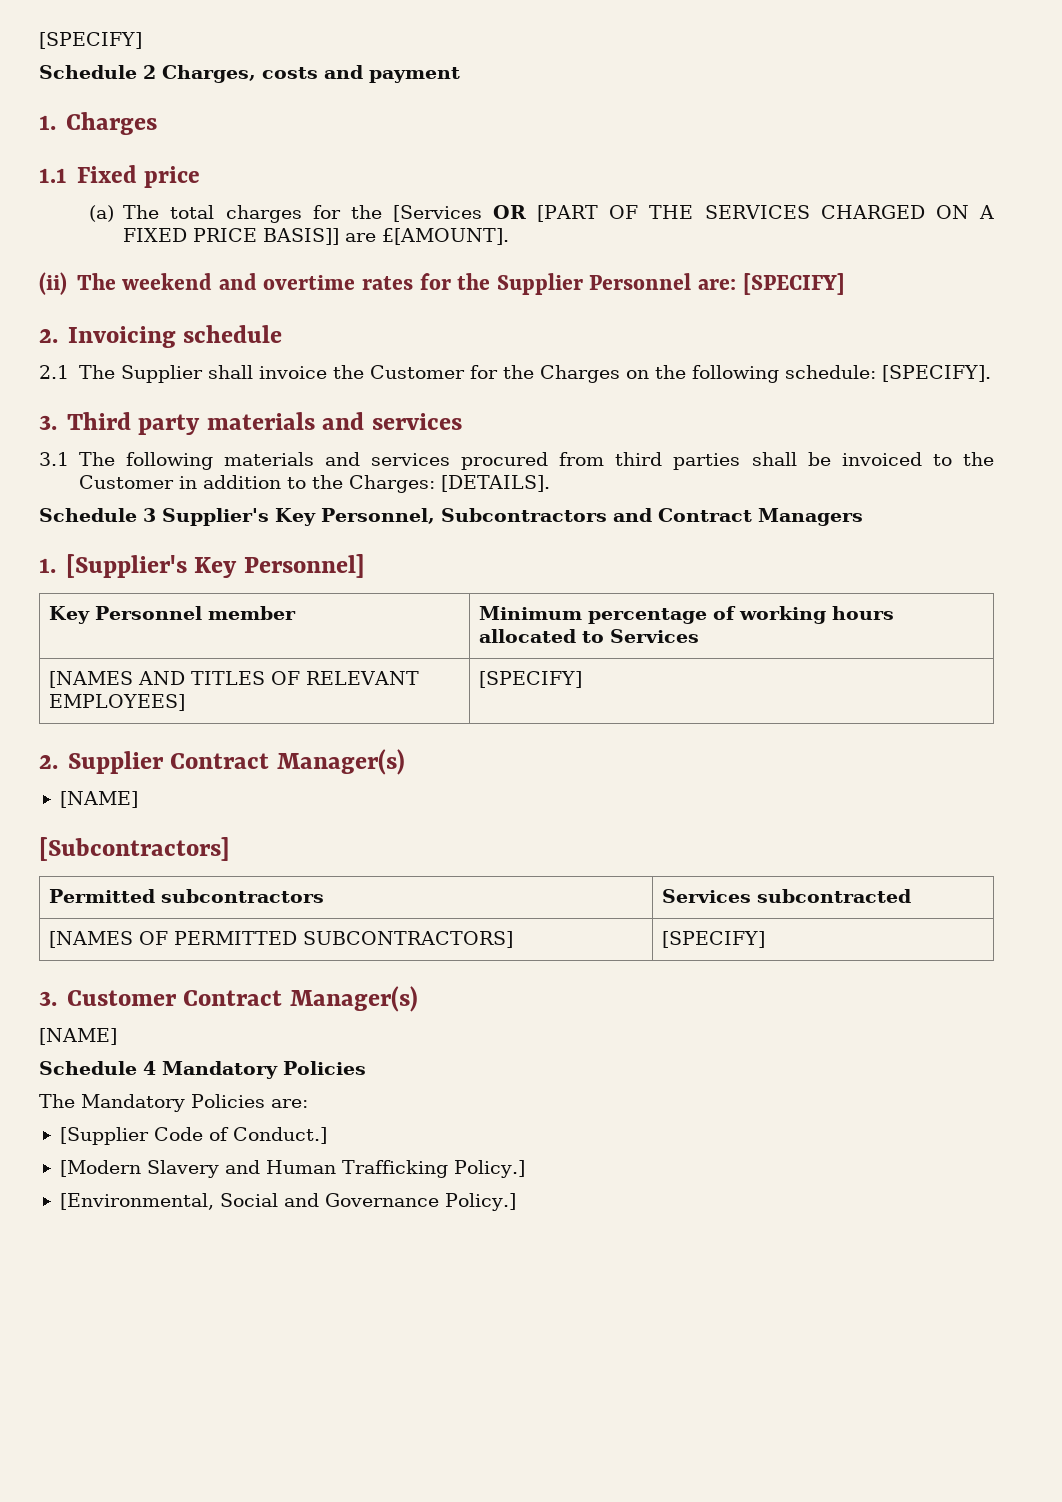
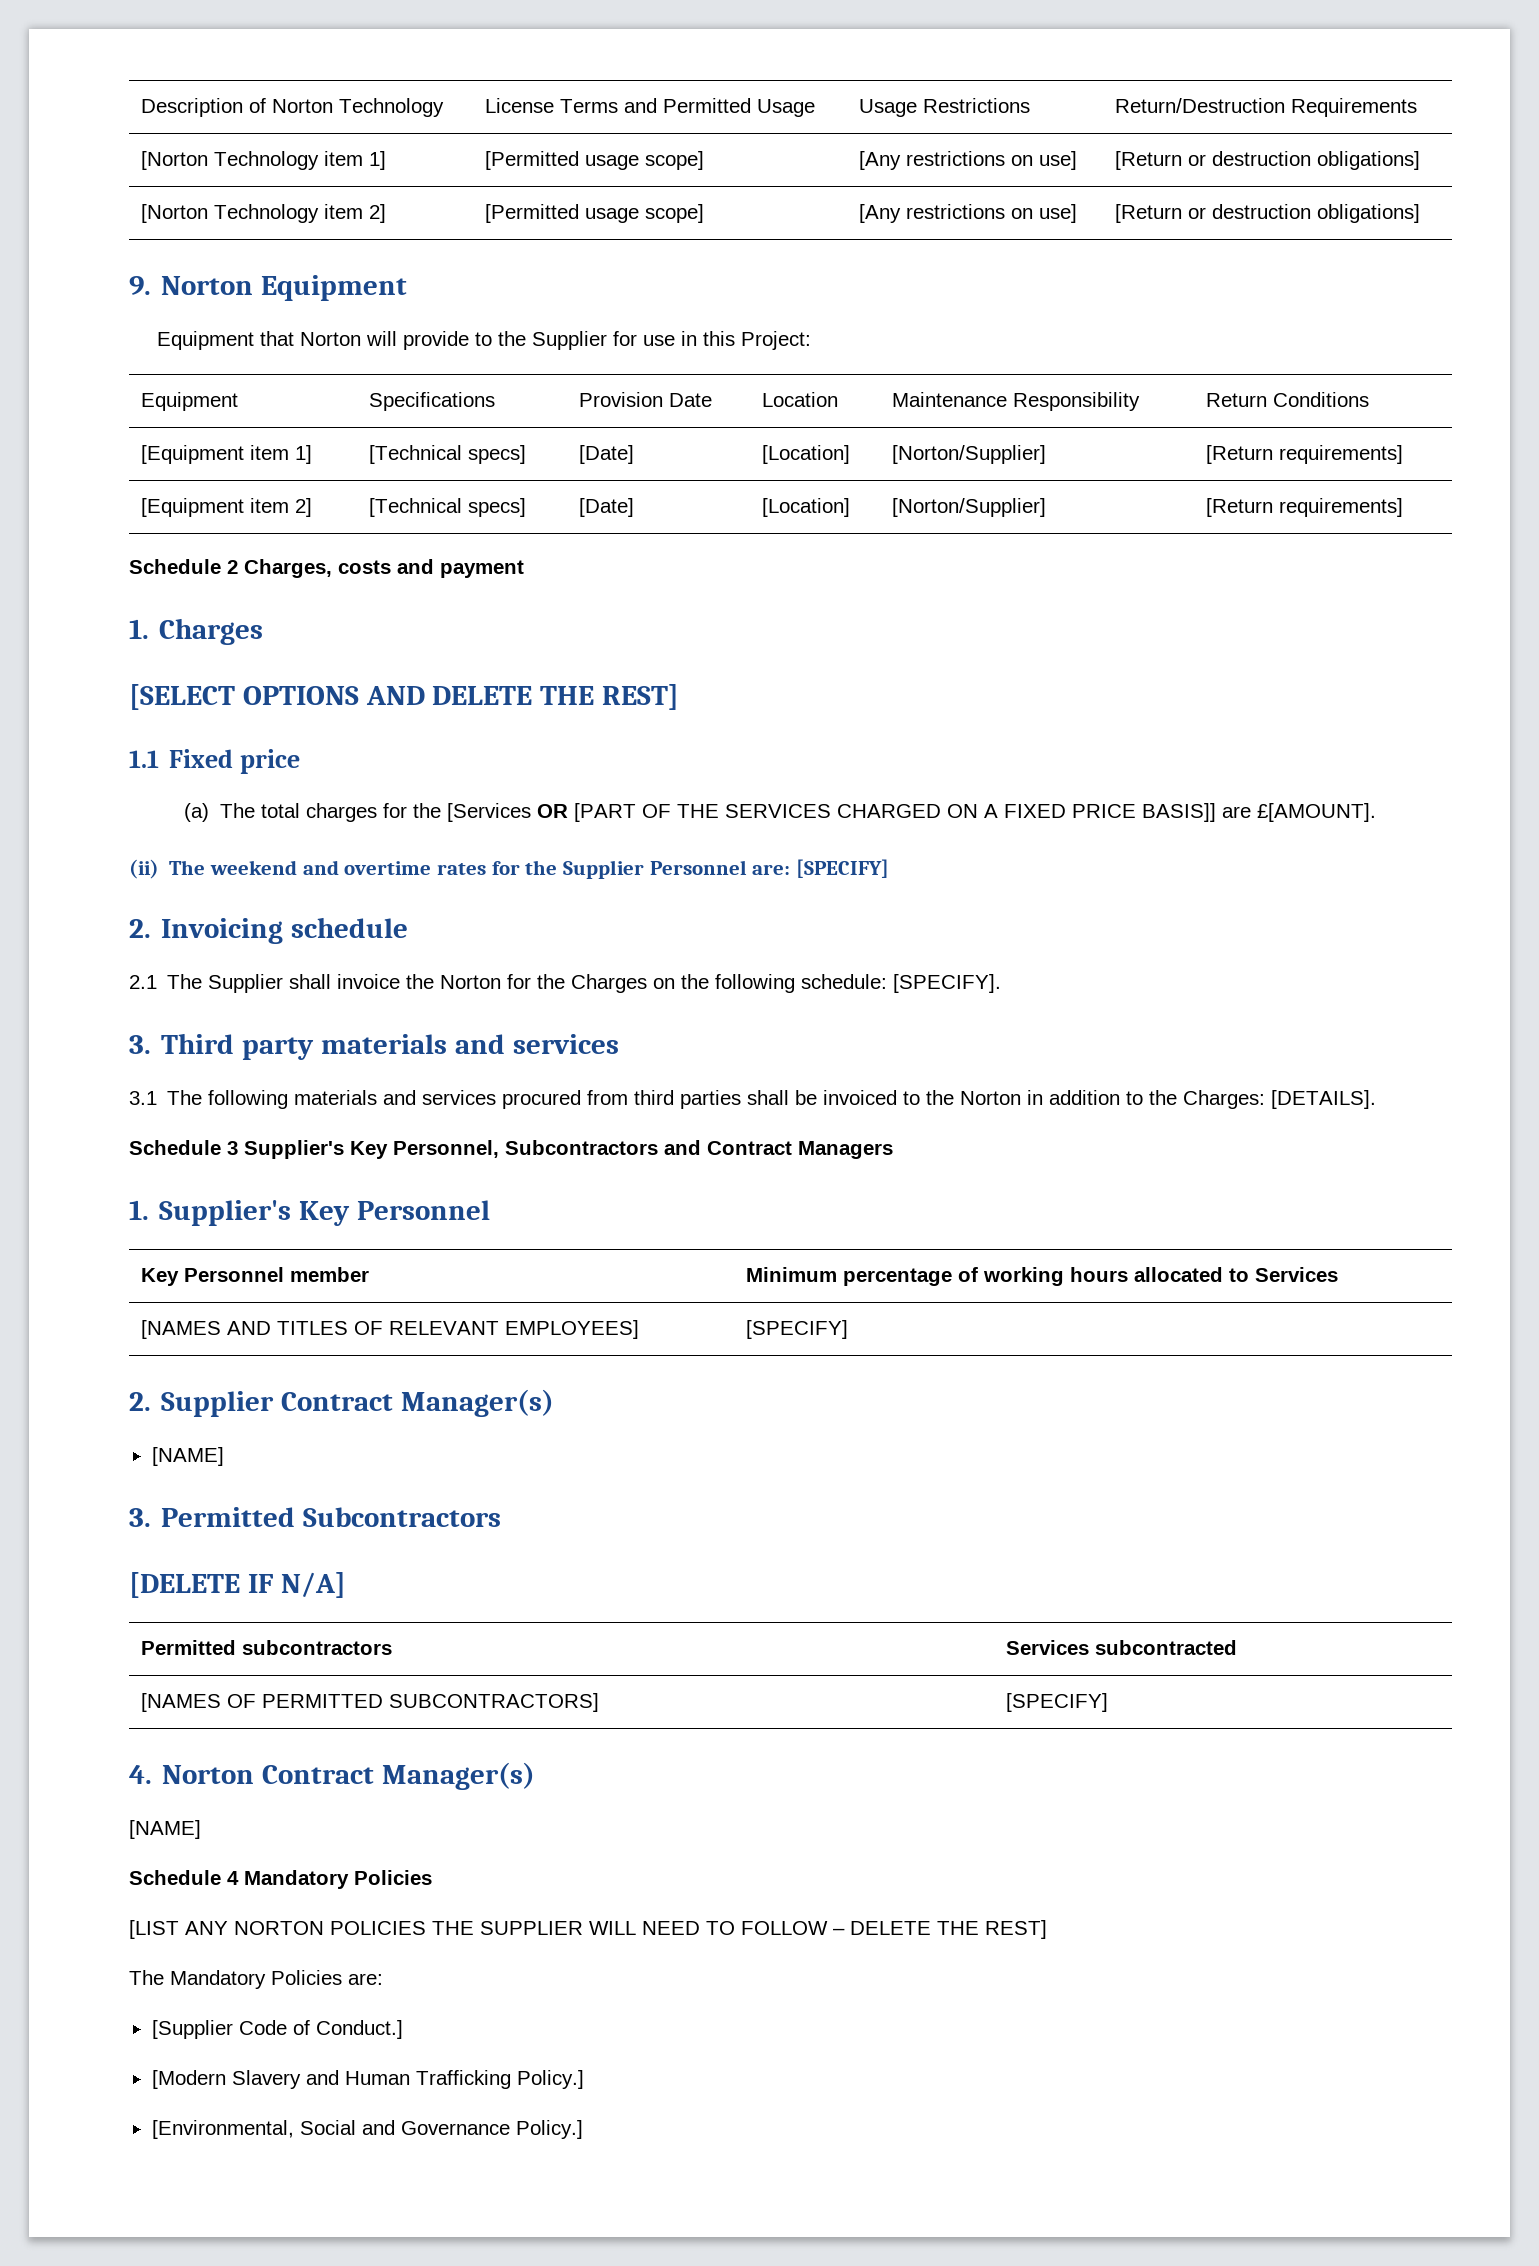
[39,32,142,49] [SPECIFY] -> [140,98,444,117] [484,98,815,117] [858,98,1030,117] [1114,98,1417,117] [140,151,386,170] [484,151,704,170] [858,151,1077,170] [1114,151,1420,170] [140,204,386,223] [484,204,704,223] [858,204,1077,223] [1114,204,1420,223] [129,275,408,301] [156,331,811,350] [140,392,238,411] [368,392,495,411] [578,392,712,407] [761,392,838,407] [891,392,1140,411] [1205,392,1369,407] [140,445,312,464] [368,445,526,464] [578,445,634,464] [761,445,850,464] [891,445,1046,464] [1205,445,1403,464] [140,498,312,517] [368,498,526,517] [578,498,634,517] [761,498,850,517] [891,498,1046,517] [1205,498,1403,517] Description of Norton Technology | License Terms and Permitted Usage | Usage Restrictions | Return/Destruction Requirements // [Norton Technology item 1] | [Permitted usage scope] | [Any restrictions on use] | [Return or destruction obligations] // [Norton Technology item 2] | [Permitted usage scope] | [Any restrictions on use] | [Return or destruction obligations] // 9. Norton Equipment // Equipment that Norton will provide to the Supplier for use in this Project: // Equipment | Specifications | Provision Date | Location | Maintenance Responsibility | Return Conditions // [Equipment item 1] | [Technical specs] | [Date] | [Location] | [Norton/Supplier] | [Return requirements] // [Equipment item 2] | [Technical specs] | [Date] | [Location] | [Norton/Supplier] | [Return requirements]
(157, 123) none -> [129,684,680,710] // [SELECT OPTIONS AND DELETE THE REST]
[369,365,465,379] Customer -> [440,975,502,989] Norton
[78,475,174,489] Customer -> [960,1091,1022,1105] Norton
[65,554,365,578] [Supplier's Key Personnel] -> [159,1200,490,1226] Supplier's Key Personnel
[39,837,230,861] [Subcontractors] -> [129,1507,502,1527] [129,1572,346,1598] 3. Permitted Subcontractors // [DELETE IF N/A]
[39,990,177,1006] 3. Customer -> [129,1765,255,1784] 4. Norton
(366, 1068) none -> [129,1920,1047,1939] // [LIST ANY NORTON POLICIES THE SUPPLIER WILL NEED TO FOLLOW – DELETE THE REST]

